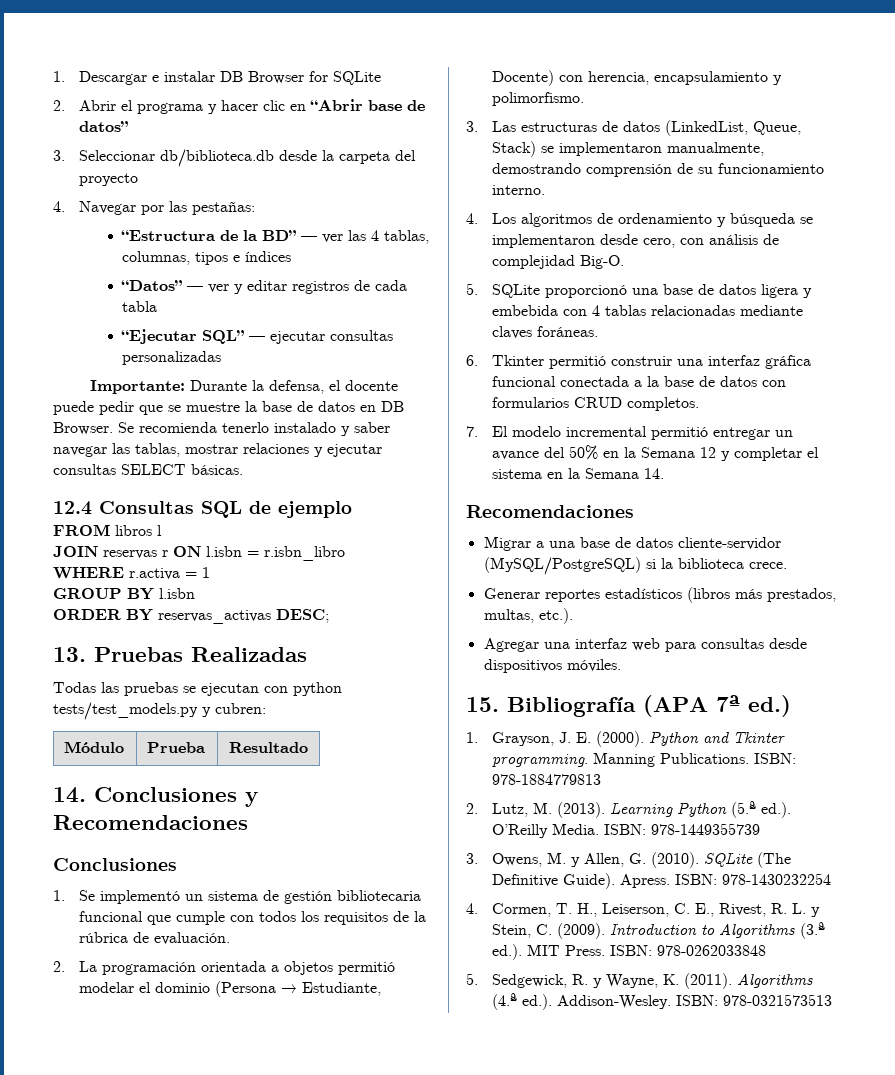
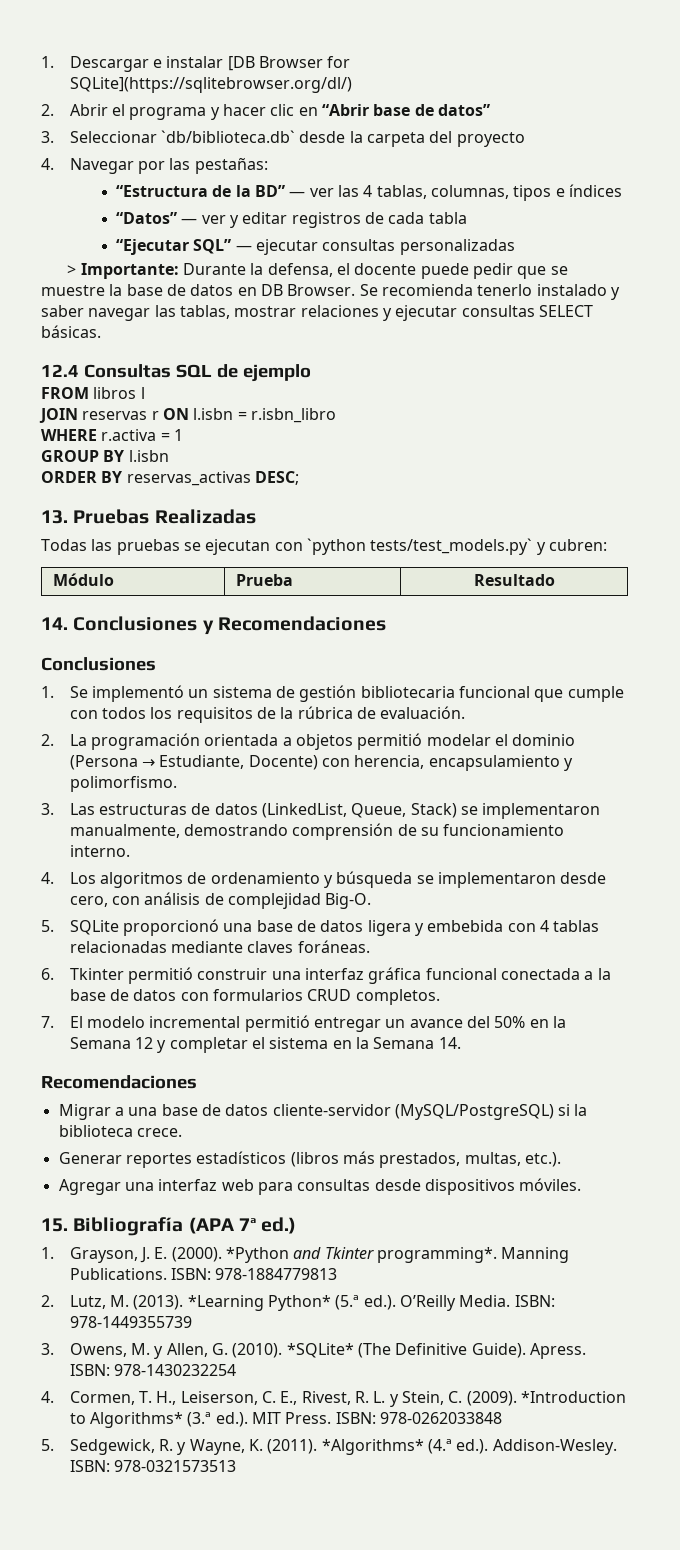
[219,71,243,82] DB -> [227,56,255,71] [DB
[332,71,381,85] SQLite -> [69,77,352,93] SQLite](https://sqlitebrowser.org/dl/)
[159,149,274,167] db/biblioteca.db -> [161,130,296,143] `db/biblioteca.db`
(221, 358) none -> [67,265,77,275] >
[293,682,342,696] [53,702,198,720] python tests/test_models.py -> [306,538,533,555] `python tests/test_models.py`
[648,731,699,746] Python -> [226,1247,290,1263] *Python
[491,754,588,767] programming. -> [376,1247,497,1263] programming*.
[609,802,727,817] Learning Python -> [187,1295,332,1311] *Learning Python*
[703,853,753,867] SQLite -> [286,1343,354,1358] *SQLite*
[609,923,795,938] Introduction to Algorithms -> [520,1391,626,1403] [69,1412,184,1428] *Introduction to Algorithms*
[736,973,813,988] Algorithms -> [321,1439,424,1455] *Algorithms*

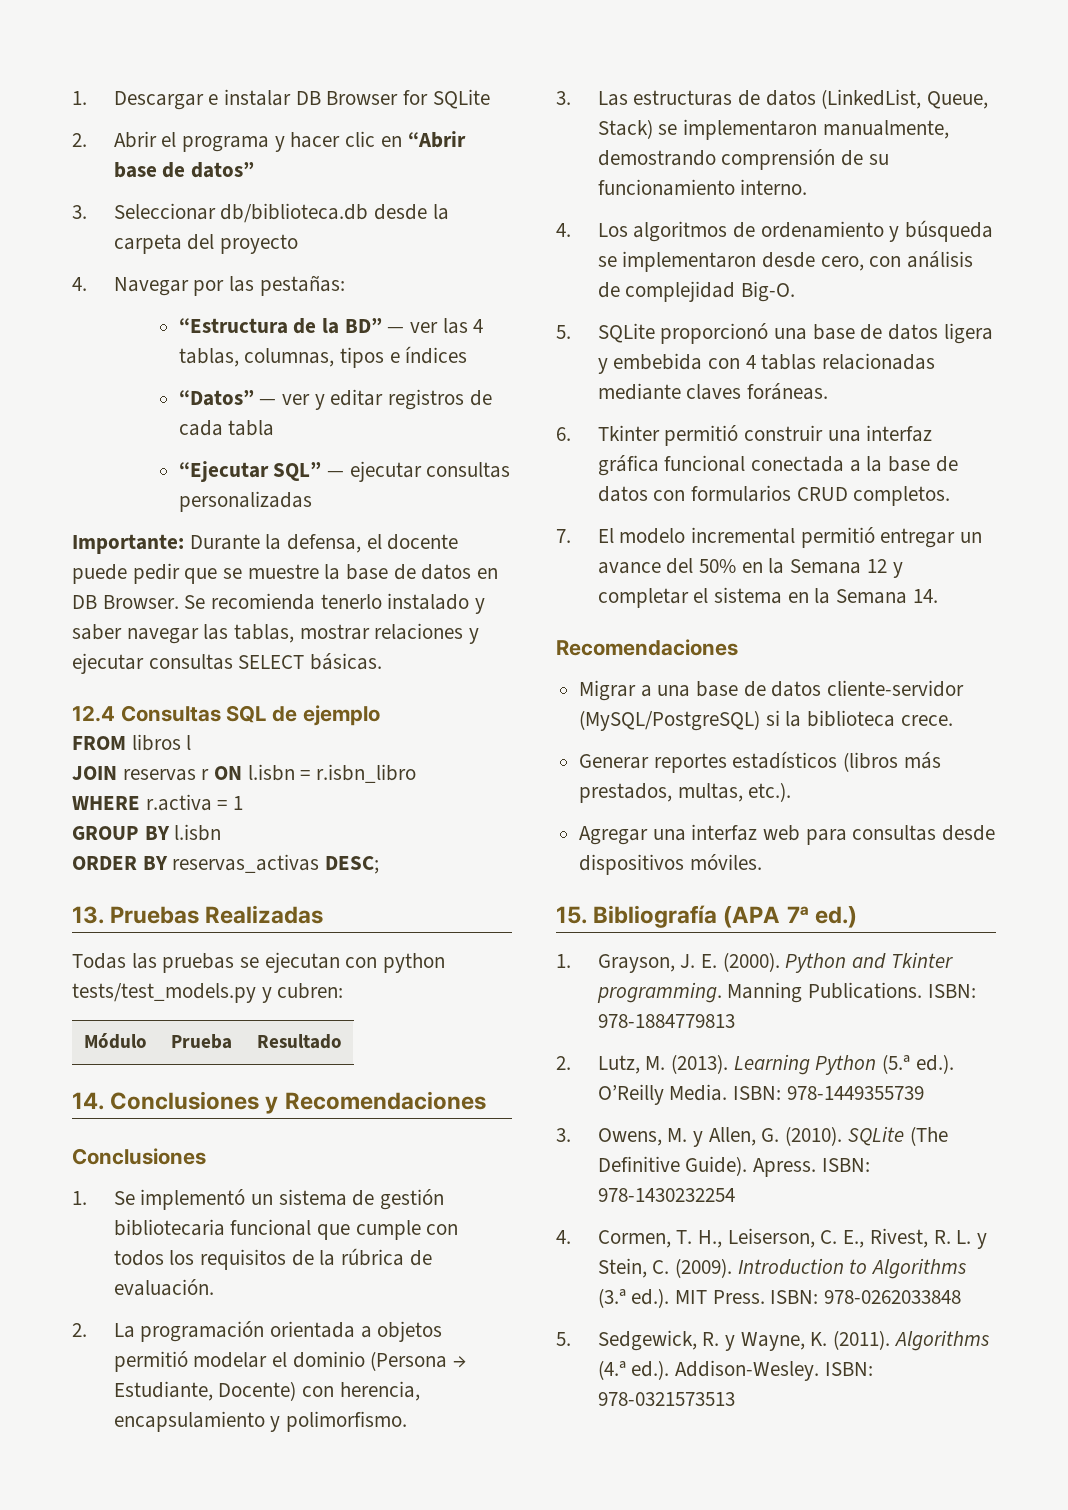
[227,56,255,71] [DB -> [295,91,321,105] DB
[69,77,352,93] SQLite](https://sqlitebrowser.org/dl/) -> [432,89,490,109] SQLite
[161,130,296,143] `db/biblioteca.db` -> [220,203,369,223] db/biblioteca.db
[67,265,77,275] > -> (312, 501) none
[306,538,533,555] `python tests/test_models.py` -> [383,953,446,973] [72,983,256,1003] python tests/test_models.py
[226,1247,290,1263] *Python -> [785,953,847,973] Python
[376,1247,497,1263] programming*. -> [596,982,722,1003] programming.
[187,1295,332,1311] *Learning Python* -> [733,1054,877,1075] Learning Python
[286,1343,354,1358] *SQLite* -> [847,1126,904,1146] SQLite
[520,1391,626,1403] [69,1412,184,1428] *Introduction to Algorithms* -> [737,1258,967,1279] Introduction to Algorithms
[321,1439,424,1455] *Algorithms* -> [893,1330,989,1351] Algorithms

